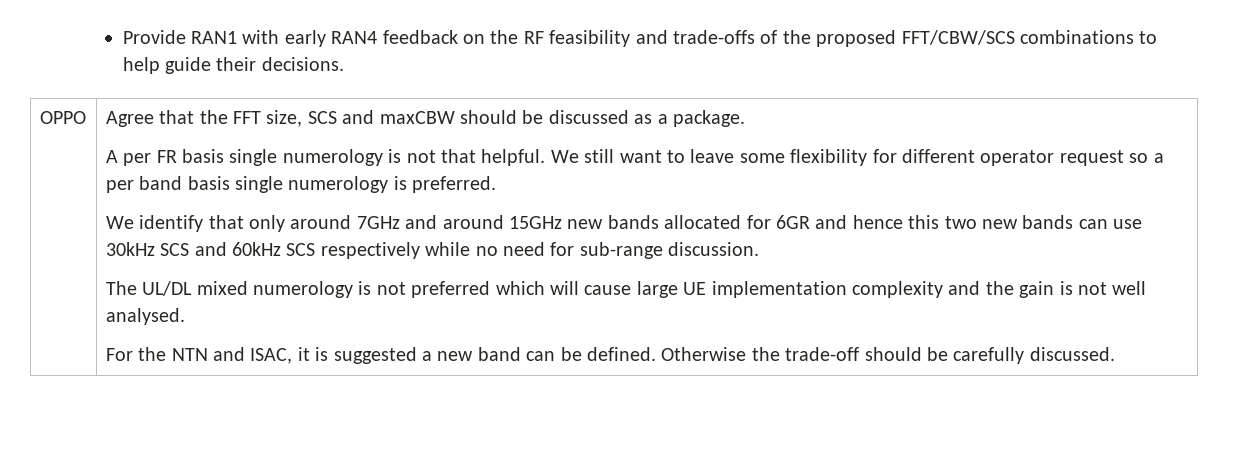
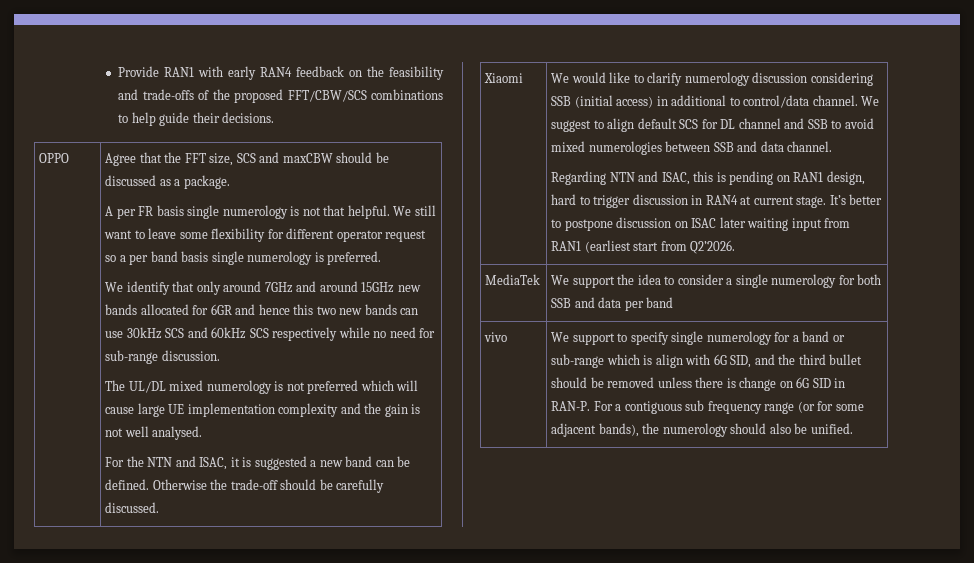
[523,31,544,44] RF -> (385, 71) none
(1115, 354) none -> [484,73,524,83] [551,72,873,86] [551,95,880,108] [551,118,874,132] [551,141,833,155] [551,171,865,185] [551,194,883,208] [551,217,851,231] [551,240,736,254] [485,274,541,285] [551,274,882,288] [551,297,674,311] [484,332,508,342] [551,331,845,345] [551,354,863,368] [551,377,846,391] [551,400,864,414] [551,423,853,437] // Xiaomi | We would like to clarify numerology discussion considering SSB (initial access) in additional to control/data channel. We suggest to align default SCS for DL channel and SSB to avoid mixed numerologies between SSB and data channel. // Regarding NTN and ISAC, this is pending on RAN1 design, hard to trigger discussion in RAN4 at current stage. It’s better to postpone discussion on ISAC later waiting input from RAN1 (earliest start from Q2’2026. // MediaTek | We support the idea to consider a single numerology for both SSB and data per band // vivo | We support to specify single numerology for a band or sub-range which is align with 6G SID, and the third bullet should be removed unless there is change on 6G SID in RAN-P. For a contiguous sub frequency range (or for some adjacent bands), the numerology should also be unified.

